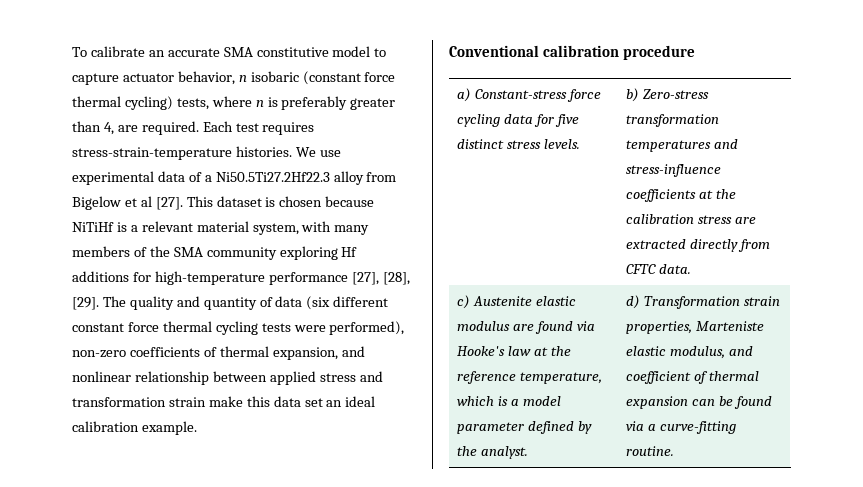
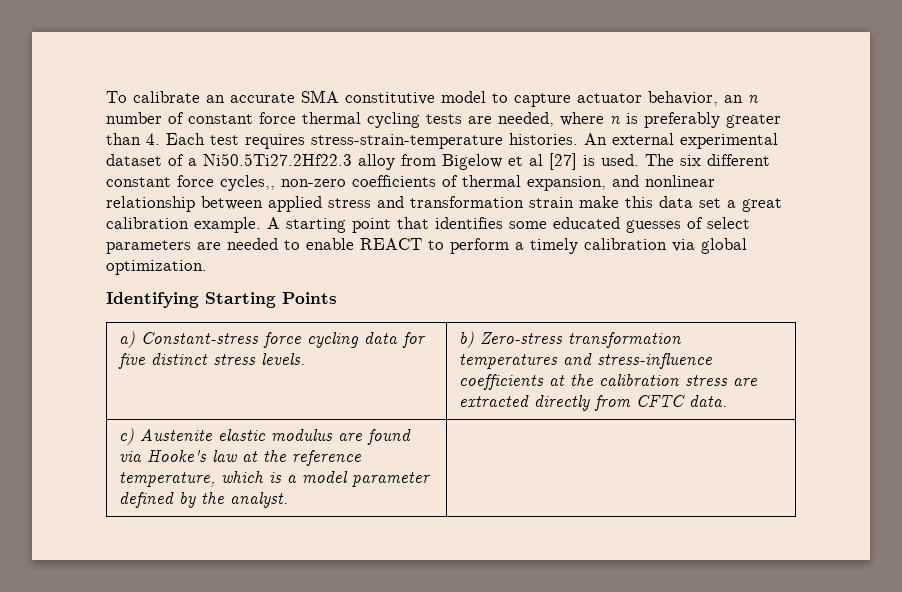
[238,71,396,85] [72,96,209,110] n isobaric (constant force thermal cycling) tests, -> [724,95,758,103] [106,112,554,128] an n number of constant force thermal cycling tests are needed,
[103,121,199,135] 4, are required. -> [146,133,160,145] 4.
[295,147,341,157] [72,171,185,185] We use experimental data -> [584,133,778,149] [106,154,162,166] An external experimental dataset
[155,196,375,210] [72,221,370,235] [72,246,358,260] [72,271,410,285] [72,296,389,310] [72,321,405,335] [27]. This dataset is chosen because NiTiHf is a relevant material system, with many members of the SMA community exploring Hf additions for high-temperature performance [27], [28], [29]. The quality and quantity of data (six different constant force thermal cycling tests were performed), -> [549,153,770,170] [106,175,275,191] [27] is used. The six different constant force cycles,,
[326,396,376,407] an ideal -> [727,198,782,212] a great
[449,45,695,60] // Conventional calibration procedure -> [267,217,750,233] [106,238,747,254] [106,260,207,275] [106,292,337,308] A starting point that identifies some educated guesses of select parameters are needed to enable REACT to perform a timely calibration via global optimization. // Identifying Starting Points
[626,295,781,309] [626,321,765,334] [626,346,754,359] [626,371,760,384] [626,396,772,409] [626,421,737,434] [626,446,675,456] d) Transformation strain properties, Marteniste elastic modulus, and coefficient of thermal expansion can be found via a curve-fitting routine. -> (288, 500) none

